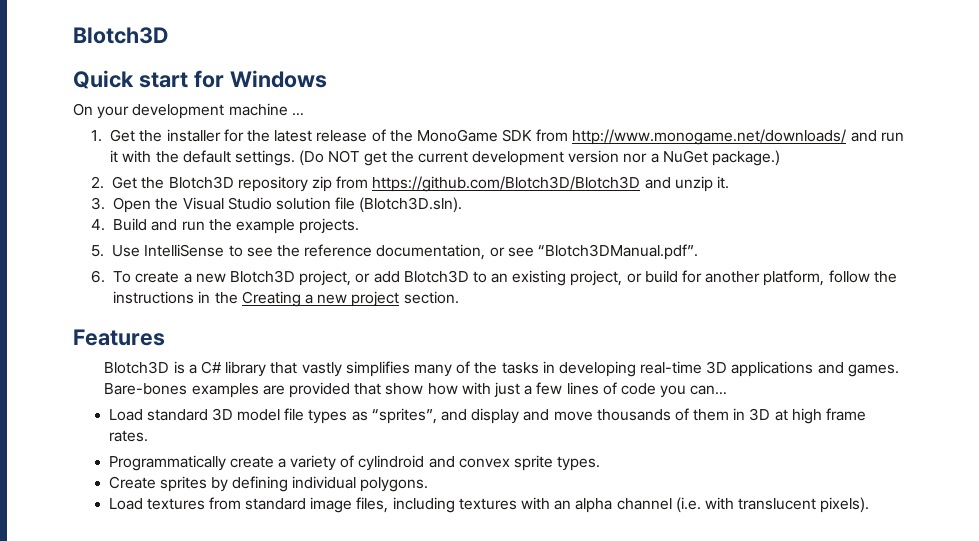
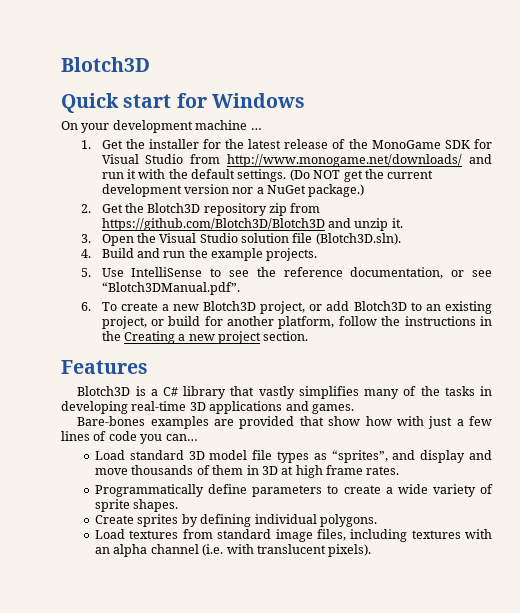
(533, 135) none -> [474,139,492,149] [101,154,184,164] for Visual Studio
[229,456,286,468] create a -> [208,484,428,497] define parameters to create a wide
[358,455,601,471] cylindroid and convex sprite types. -> [95,499,179,512] sprite shapes.

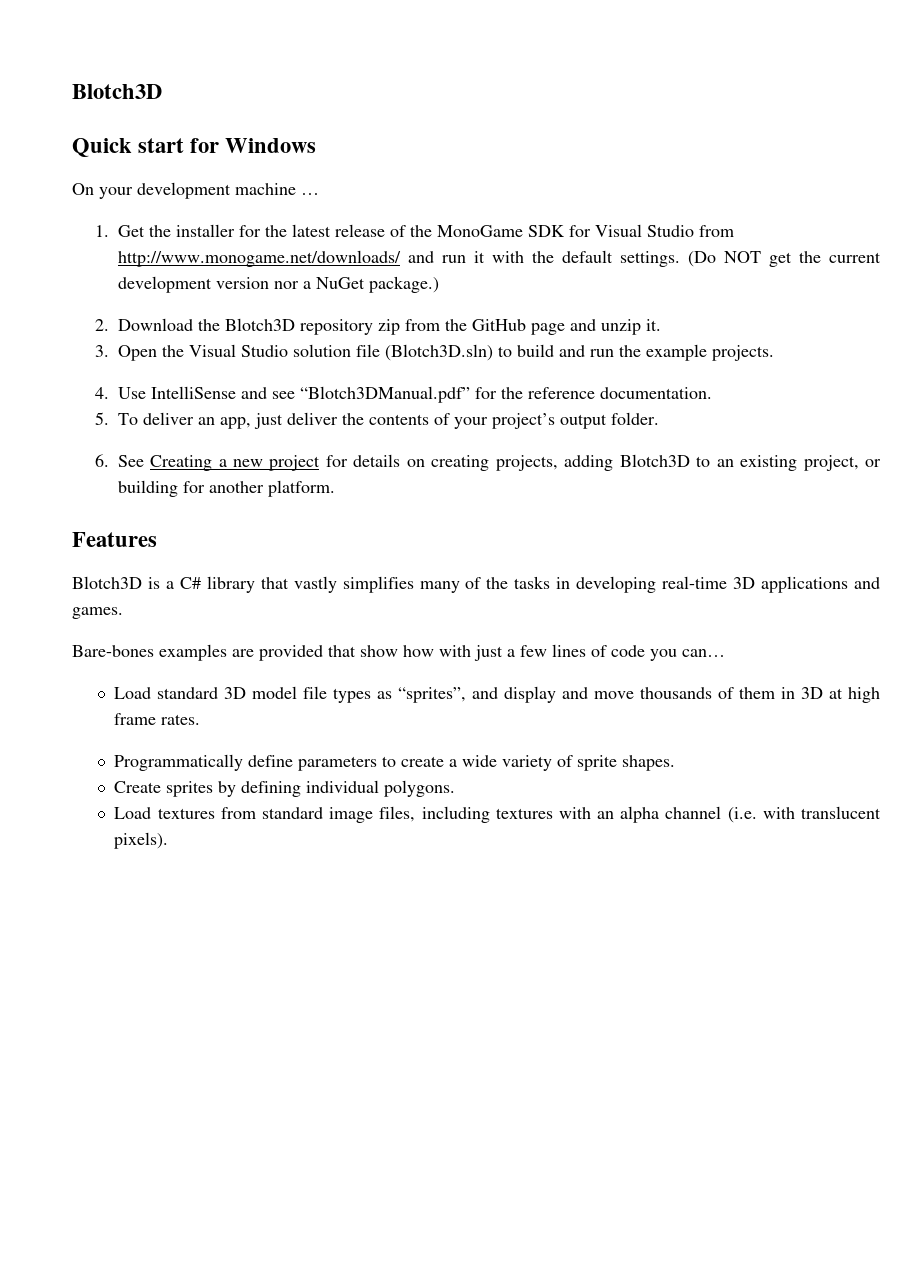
[101,204,123,213] Get -> [117,318,193,331] Download
[101,218,325,231] https://github.com/Blotch3D/Blotch3D -> [444,319,565,335] the GitHub page
[315,233,401,245] [81,248,134,258] (Blotch3D.sln). // 4. Build -> [384,344,554,361] (Blotch3D.sln) to build
[81,268,92,277] 5. -> [94,387,109,399] 4.
[210,267,492,279] [101,282,240,295] [81,301,350,314] to see the reference documentation, or see “Blotch3DManual.pdf”. // 6. To create a new Blotch3D project, or add -> [240,386,712,403] [94,412,659,429] [94,454,614,471] and see “Blotch3DManual.pdf” for the reference documentation. // 5. To deliver an app, just deliver the contents of your project’s output folder. // 6. See Creating a new project for details on creating projects, adding
[168,316,201,326] build -> [117,480,178,497] building
[278,316,492,329] [101,331,309,344] platform, follow the instructions in the Creating a new project section. -> [267,480,335,497] platform.

